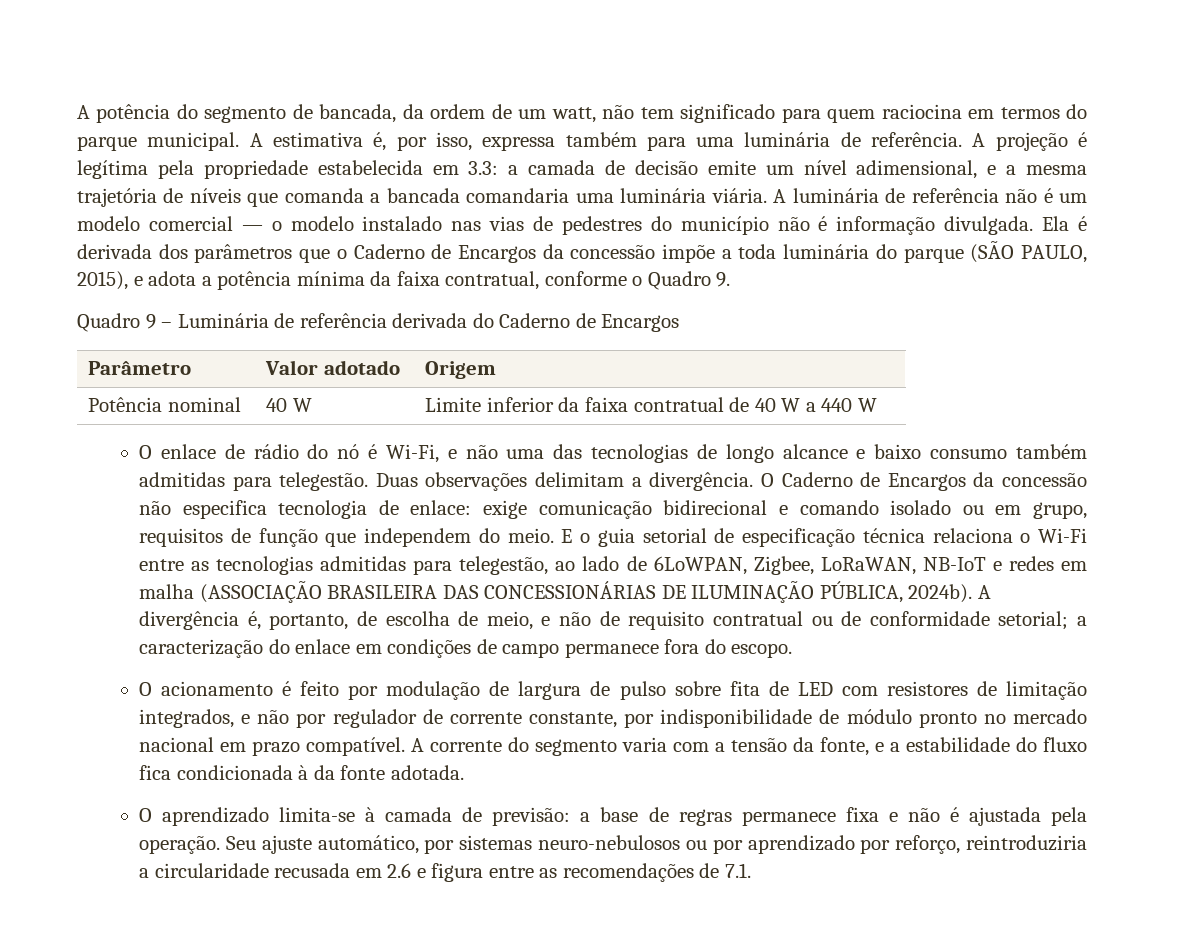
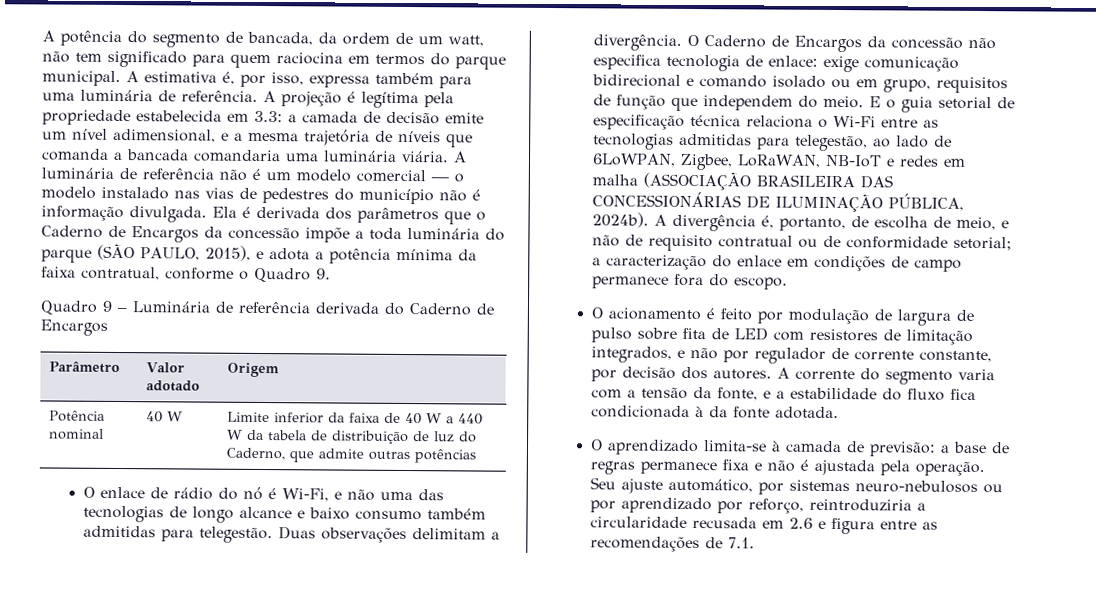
[633,397,724,412] contratual -> (380, 417) none
(877, 405) none -> [246,429,477,445] [225,447,476,464] da tabela de distribuição de luz do Caderno, que admite outras potências
[660,709,1087,728] [138,737,405,756] indisponibilidade de módulo pronto no mercado nacional em prazo compatível. -> [622,366,773,380] decisão dos autores.

